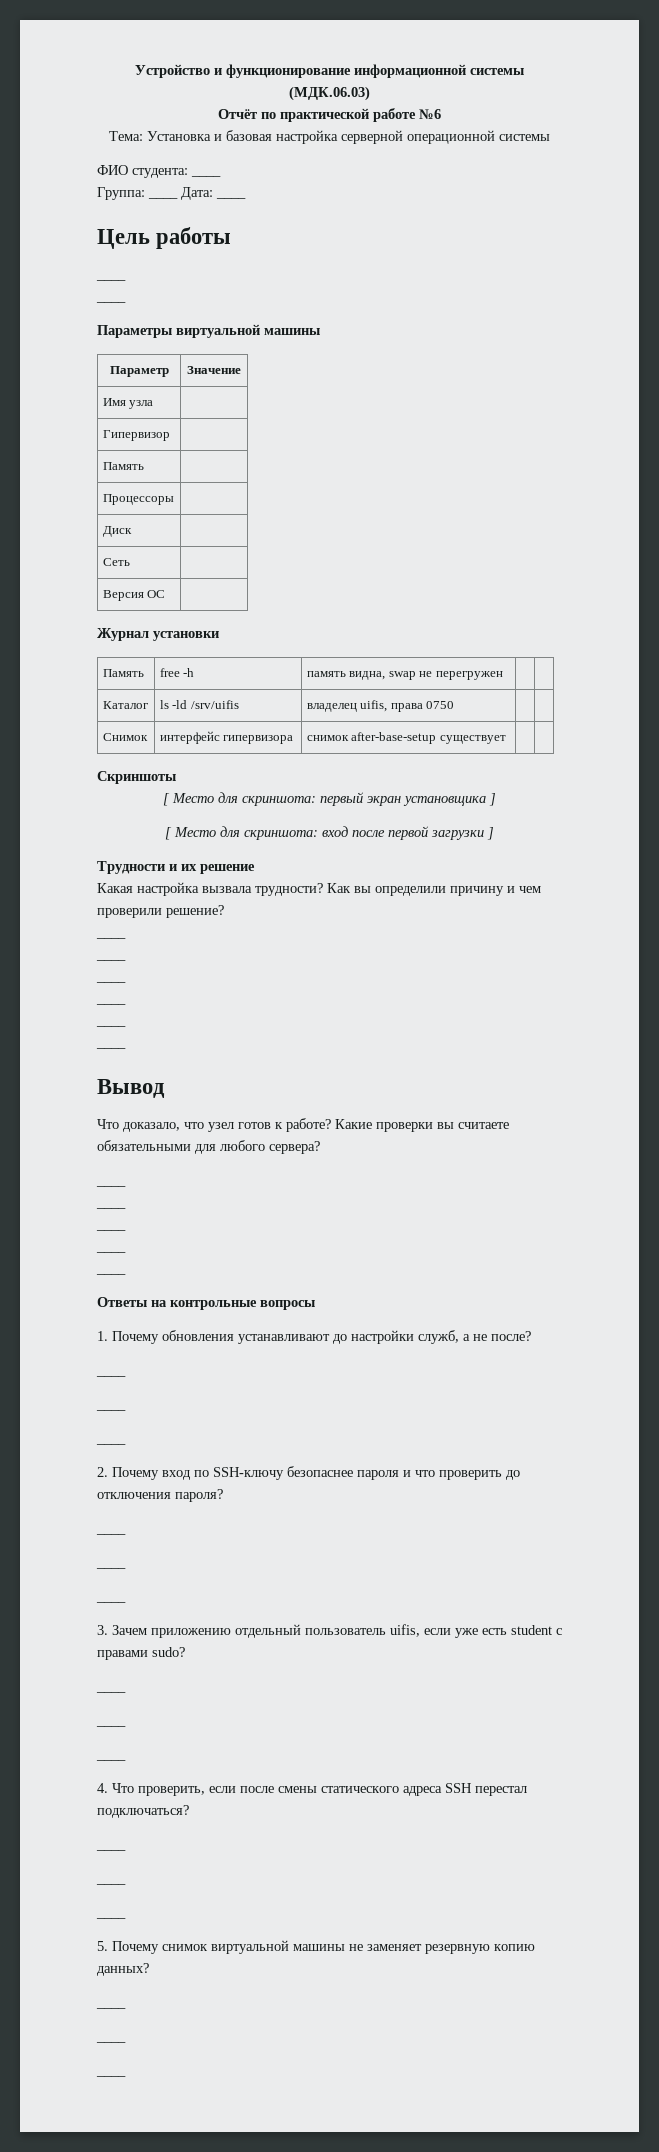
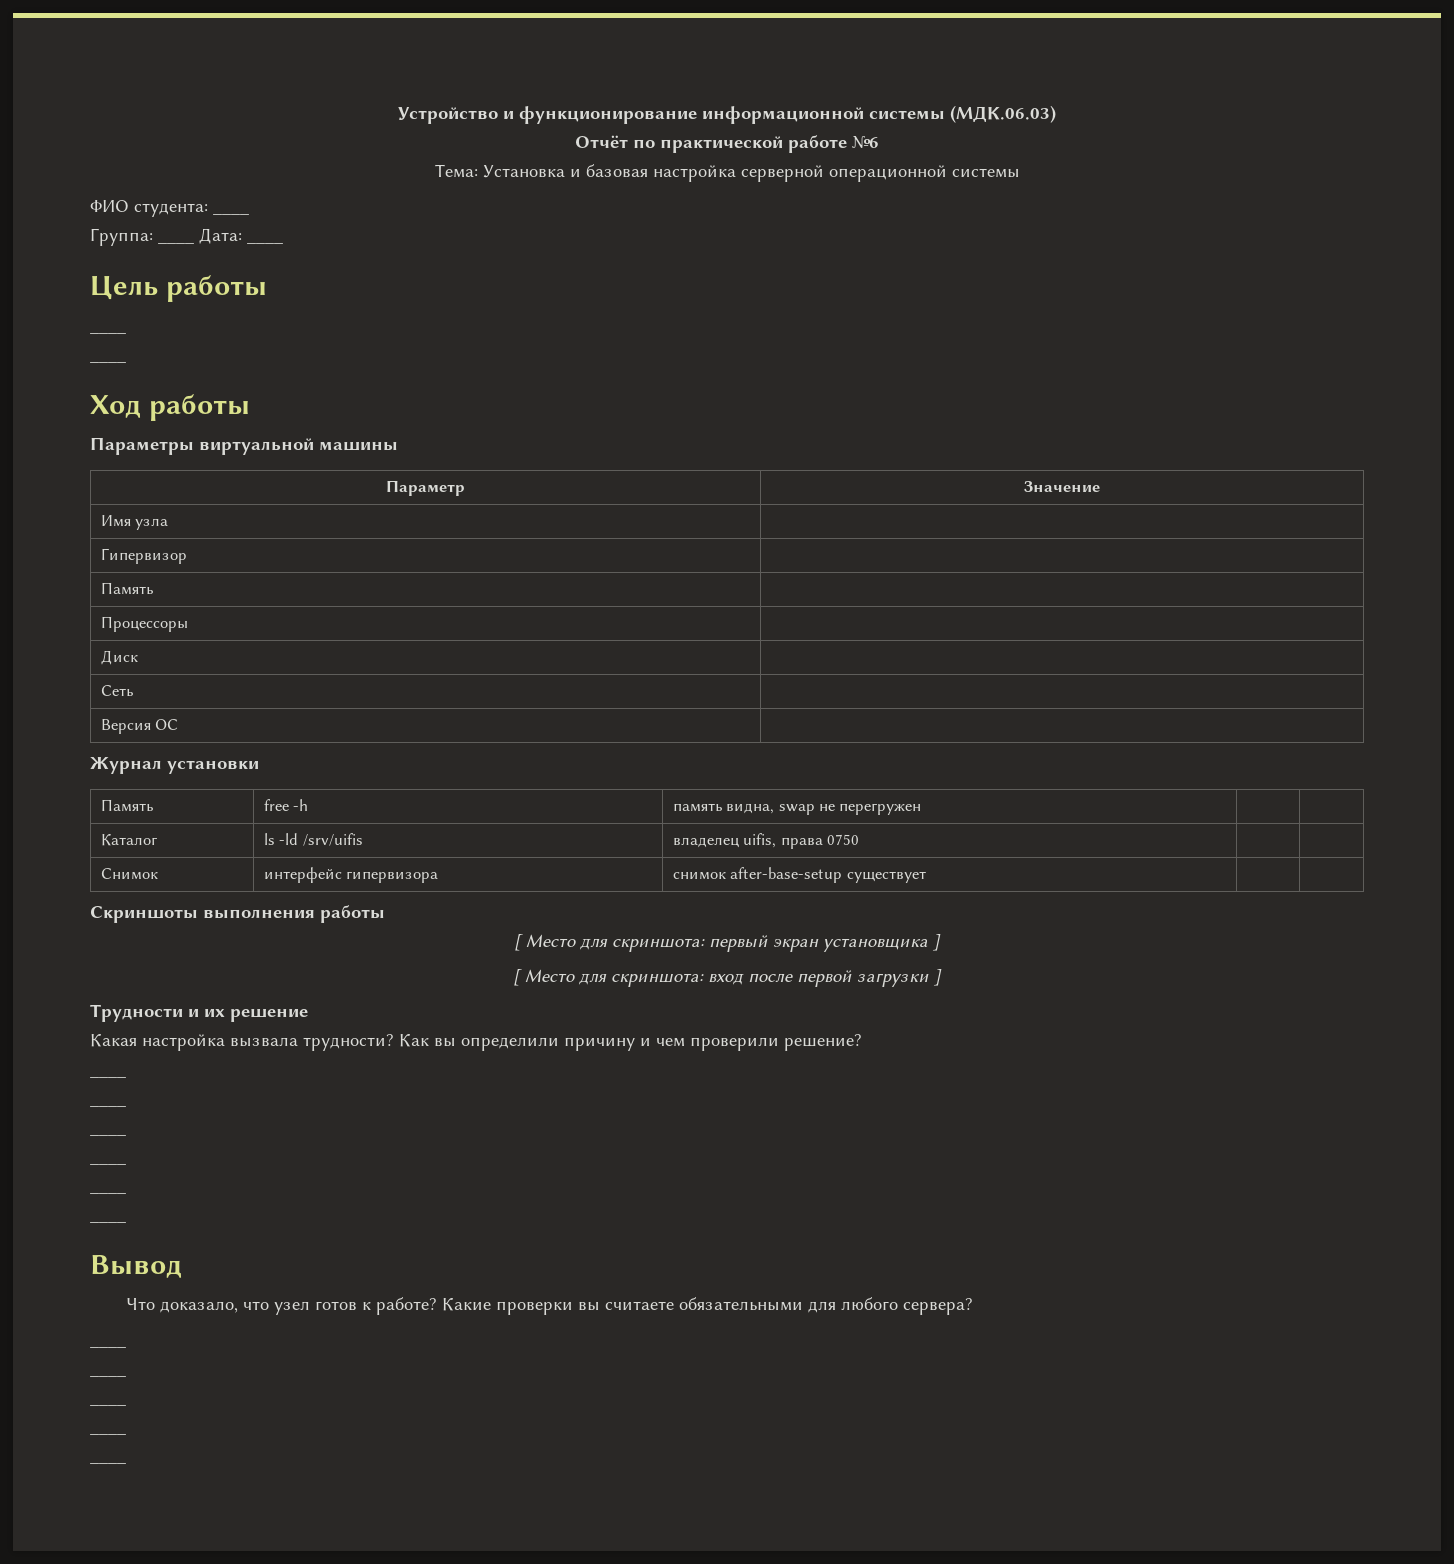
(126, 302) none -> [90,394,250,421] // Ход работы
(176, 777) none -> [203,905,385,923] выполнения работы
[97,1297,315,1310] [97,1330,531,1344] [96,1375,126,1377] [96,1409,126,1411] [96,1443,126,1445] [97,1466,520,1480] [97,1489,223,1502] [96,1533,126,1535] [96,1567,126,1569] [96,1601,126,1603] [97,1624,562,1638] [97,1647,185,1660] [96,1691,126,1693] [96,1725,126,1727] [96,1759,126,1761] [97,1783,527,1796] [97,1805,189,1818] [96,1849,126,1851] [96,1883,126,1885] [96,1917,126,1919] [97,1940,535,1954] [97,1963,149,1976] [96,2007,126,2009] [96,2041,126,2043] [96,2075,126,2077] // Ответы на контрольные вопросы // 1. Почему обновления устанавливают до настройки служб, а не после? // ____ // ____ // ____ // 2. Почему вход по SSH-ключу безопаснее пароля и что проверить до отключения пароля? // ____ // ____ // ____ // 3. Зачем приложению отдельный пользователь uifis, если уже есть student с правами sudo? // ____ // ____ // ____ // 4. Что проверить, если после смены статического адреса SSH перестал подключаться? // ____ // ____ // ____ // 5. Почему снимок виртуальной машины не заменяет резервную копию данных? // ____ // ____ // ____ -> (126, 1462) none

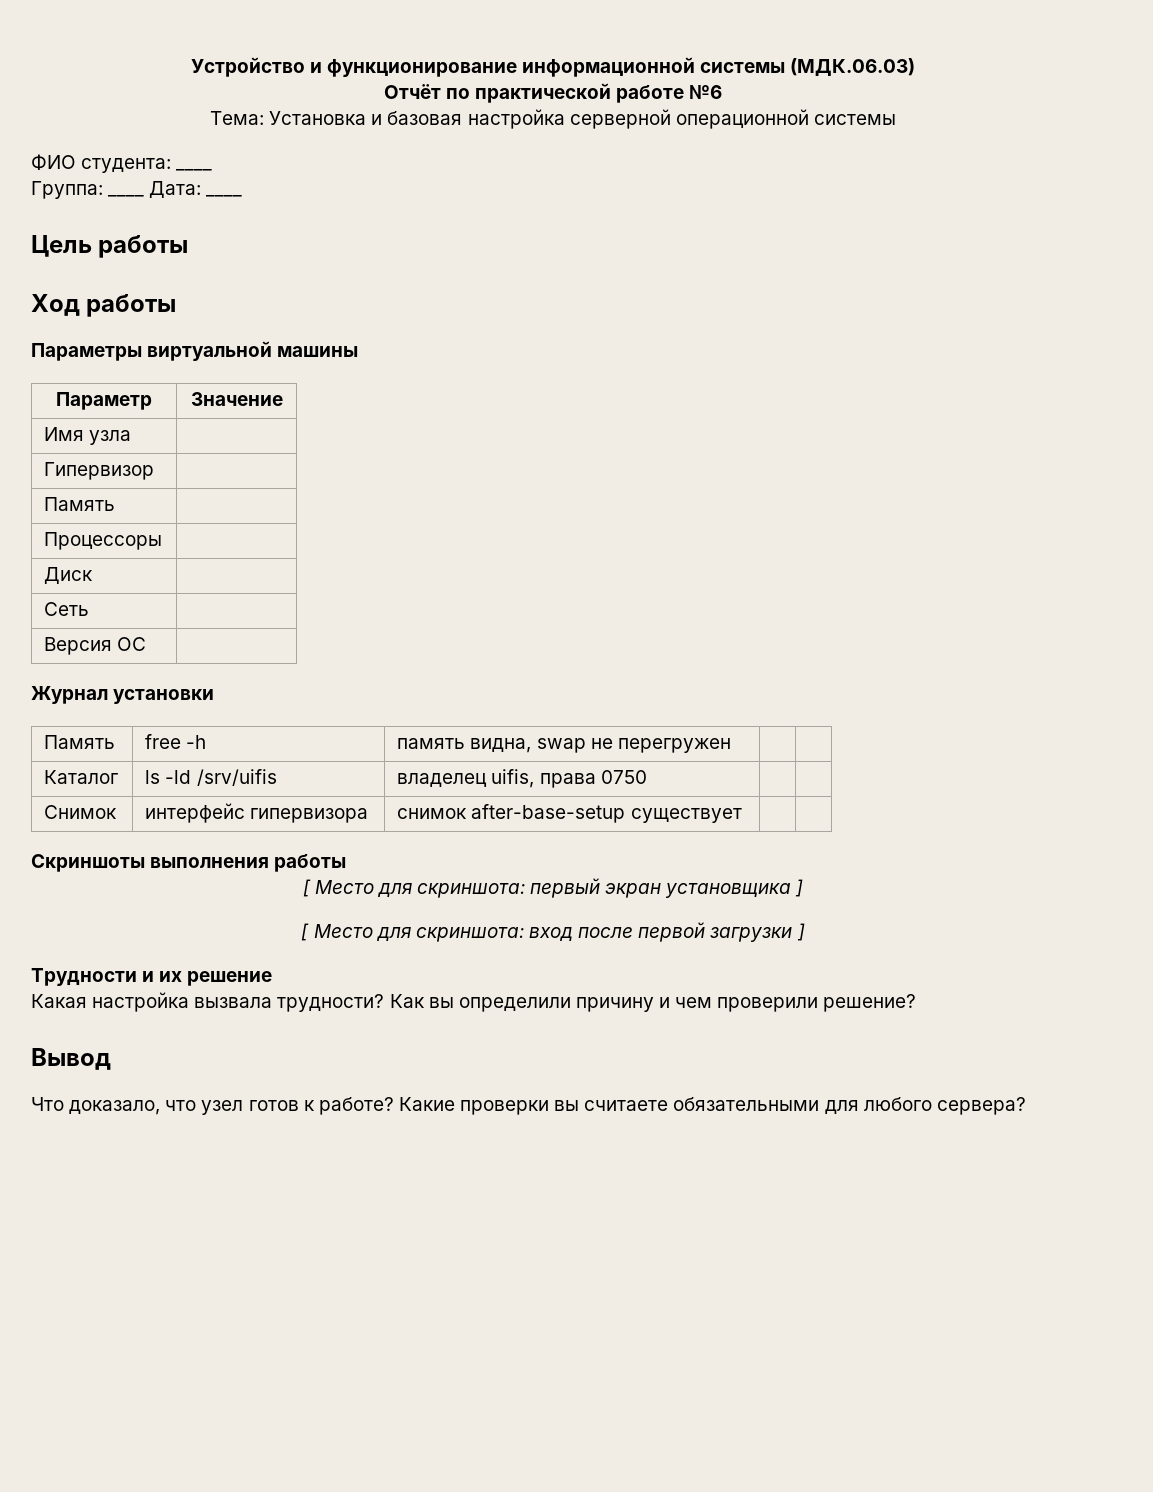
[90,331,126,334] [90,360,126,363] // ____ // ____ -> (189, 246) none
[90,1075,126,1078] [90,1104,126,1107] [90,1133,126,1136] [90,1162,126,1165] [90,1191,126,1194] [90,1220,126,1223] // ____ // ____ // ____ // ____ // ____ // ____ -> (917, 1003) none
[90,1345,126,1348] [90,1374,126,1377] [90,1403,126,1406] [90,1432,126,1435] [90,1461,126,1464] // ____ // ____ // ____ // ____ // ____ -> (1026, 1106) none

